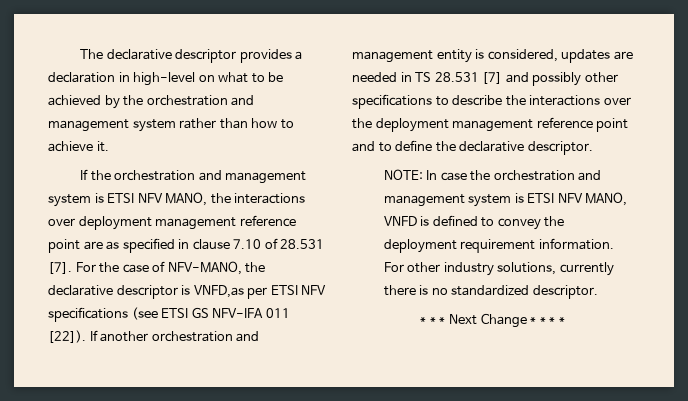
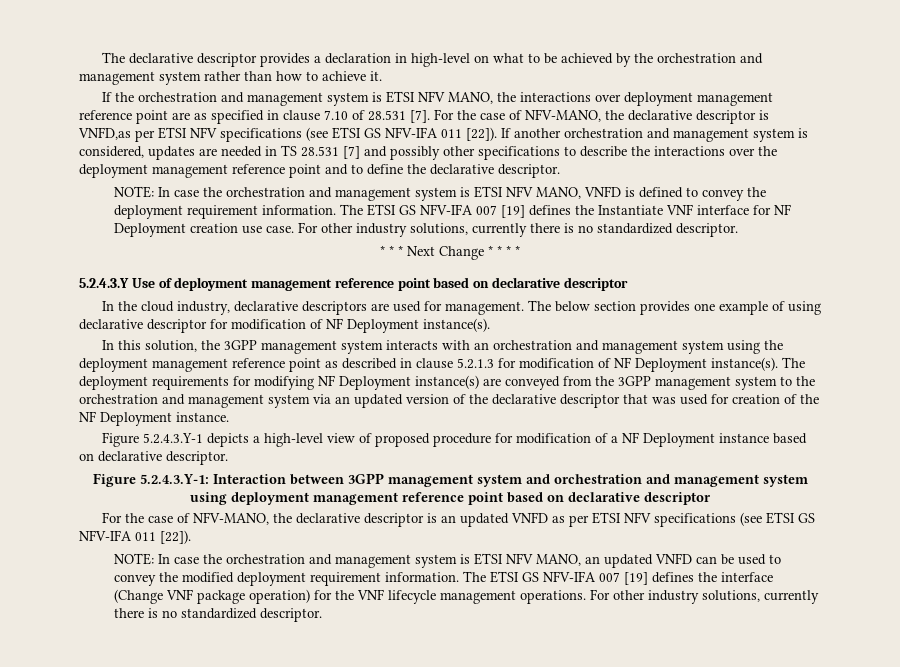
[436,49,472,63] entity -> [753,128,795,142] system
(614, 244) none -> [339,204,791,218] [113,223,294,237] The ETSI GS NFV-IFA 007 [19] defines the Instantiate VNF interface for NF Deployment creation use case.
(565, 320) none -> [79,277,628,291] [101,300,821,315] [79,318,490,333] [101,340,783,354] [79,357,805,372] [79,375,815,390] [79,394,819,408] [79,411,229,426] [101,432,807,447] [79,451,228,465] [92,473,808,487] [190,492,711,505] [101,512,815,527] [79,530,191,544] [113,553,781,568] [113,571,773,586] [113,589,819,604] [113,608,322,622] // 5.2.4.3.Y Use of deployment management reference point based on declarative descriptor // In the cloud industry, declarative descriptors are used for management. The below section provides one example of using declarative descriptor for modification of NF Deployment instance(s). // In this solution, the 3GPP management system interacts with an orchestration and management system using the deployment management reference point as described in clause 5.2.1.3 for modification of NF Deployment instance(s). The deployment requirements for modifying NF Deployment instance(s) are conveyed from the 3GPP management system to the orchestration and management system via an updated version of the declarative descriptor that was used for creation of the NF Deployment instance. // Figure 5.2.4.3.Y-1 depicts a high-level view of proposed procedure for modification of a NF Deployment instance based on declarative descriptor. // Figure 5.2.4.3.Y-1: Interaction between 3GPP management system and orchestration and management system using deployment management reference point based on declarative descriptor // For the case of NFV-MANO, the declarative descriptor is an updated VNFD as per ETSI NFV specifications (see ETSI GS NFV-IFA 011 [22]). // NOTE: In case the orchestration and management system is ETSI NFV MANO, an updated VNFD can be used to convey the modified deployment requirement information. The ETSI GS NFV-IFA 007 [19] defines the interface (Change VNF package operation) for the VNF lifecycle management operations. For other industry solutions, currently there is no standardized descriptor.

